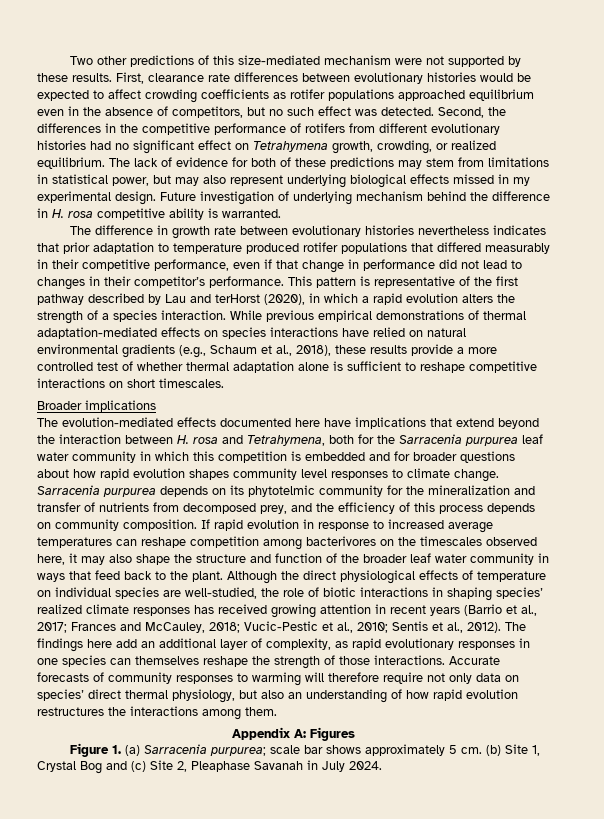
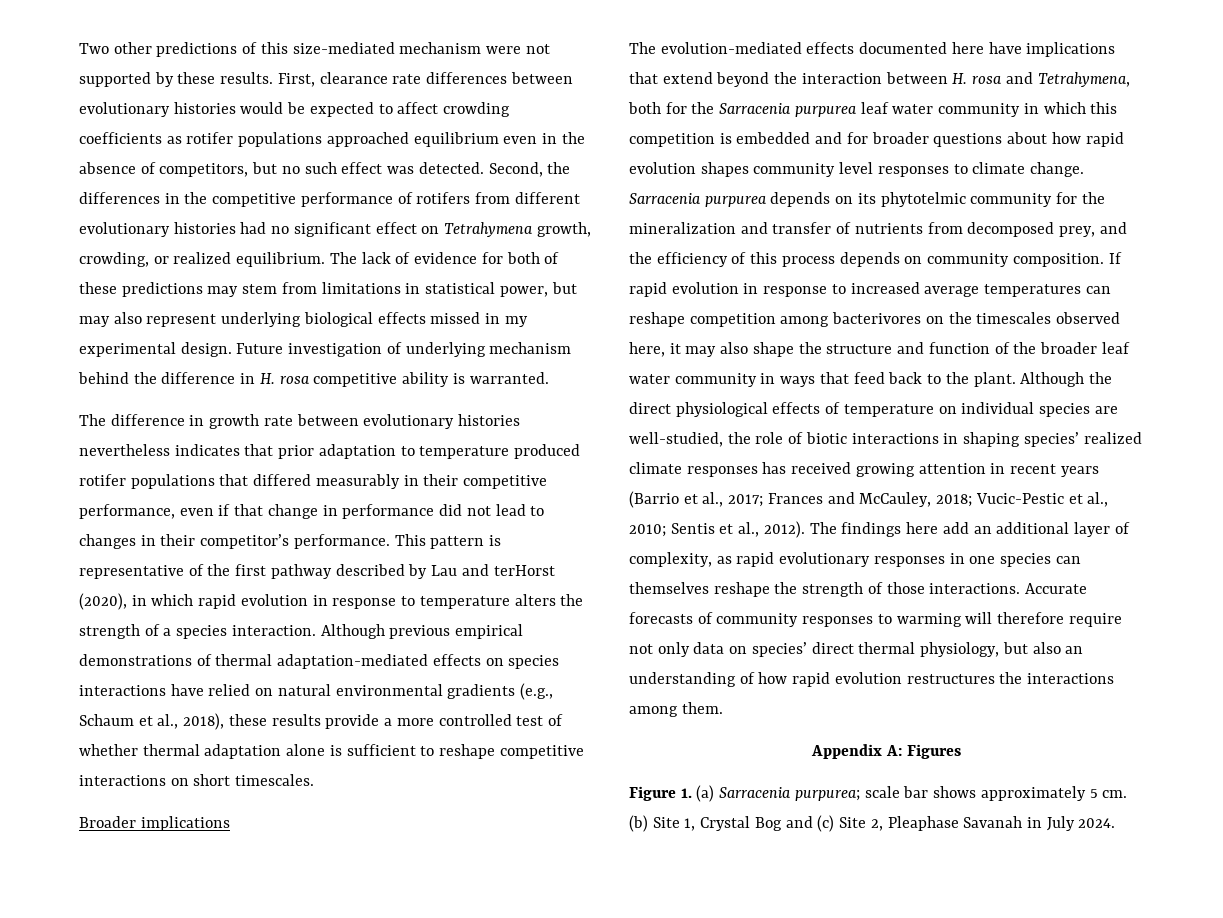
[362,293,458,305] a rapid evolution -> [198,594,510,609] rapid evolution in response to temperature
[230,310,262,320] While -> [320,624,385,639] Although

